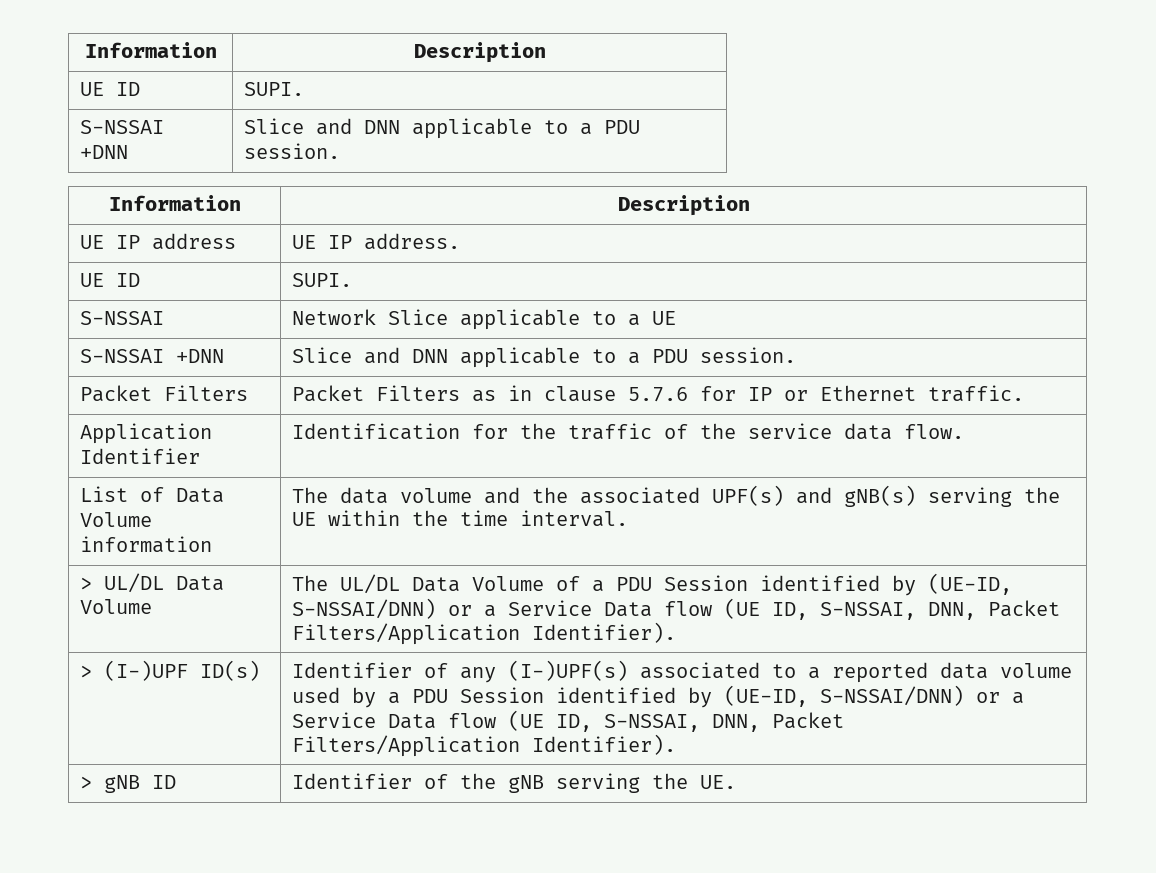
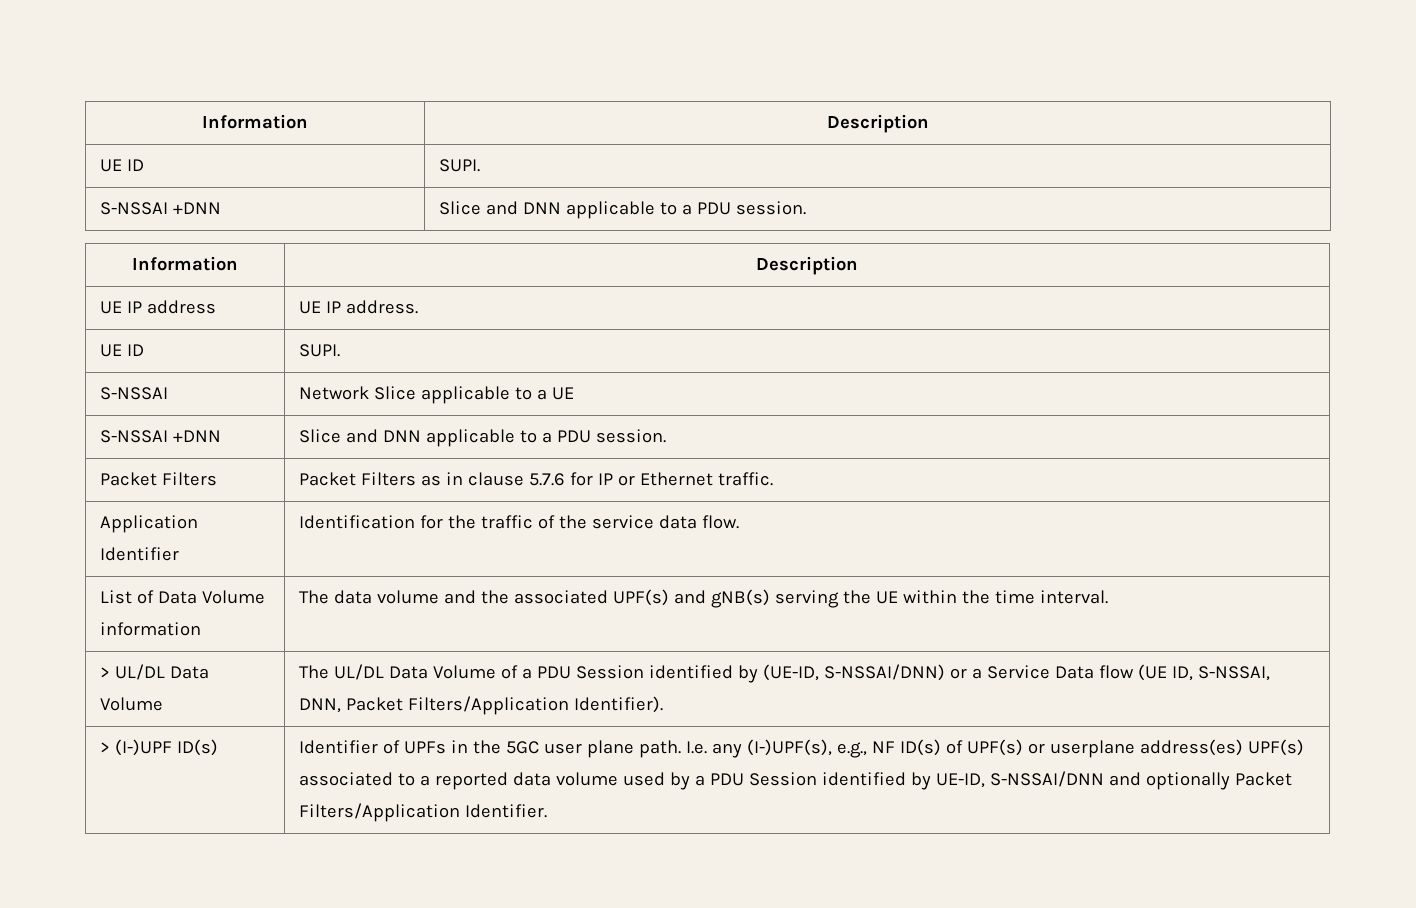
[460,660,629,683] any (I-)UPF(s) -> [403,739,1304,758] UPFs in the 5GC user plane path. I.e. any (I-)UPF(s), e.g., NF ID(s) of UPF(s) or userplane address(es) UPF(s)
[724,685,1025,707] [292,710,845,732] [292,734,677,757] [80,775,177,793] [292,773,737,793] (UE-ID, S-NSSAI/DNN) or a Service Data flow (UE ID, S-NSSAI, DNN, Packet Filters/Application Identifier). // > gNB ID | Identifier of the gNB serving the UE. -> [935,771,1292,790] [298,803,547,822] UE-ID, S-NSSAI/DNN and optionally Packet Filters/Application Identifier.

